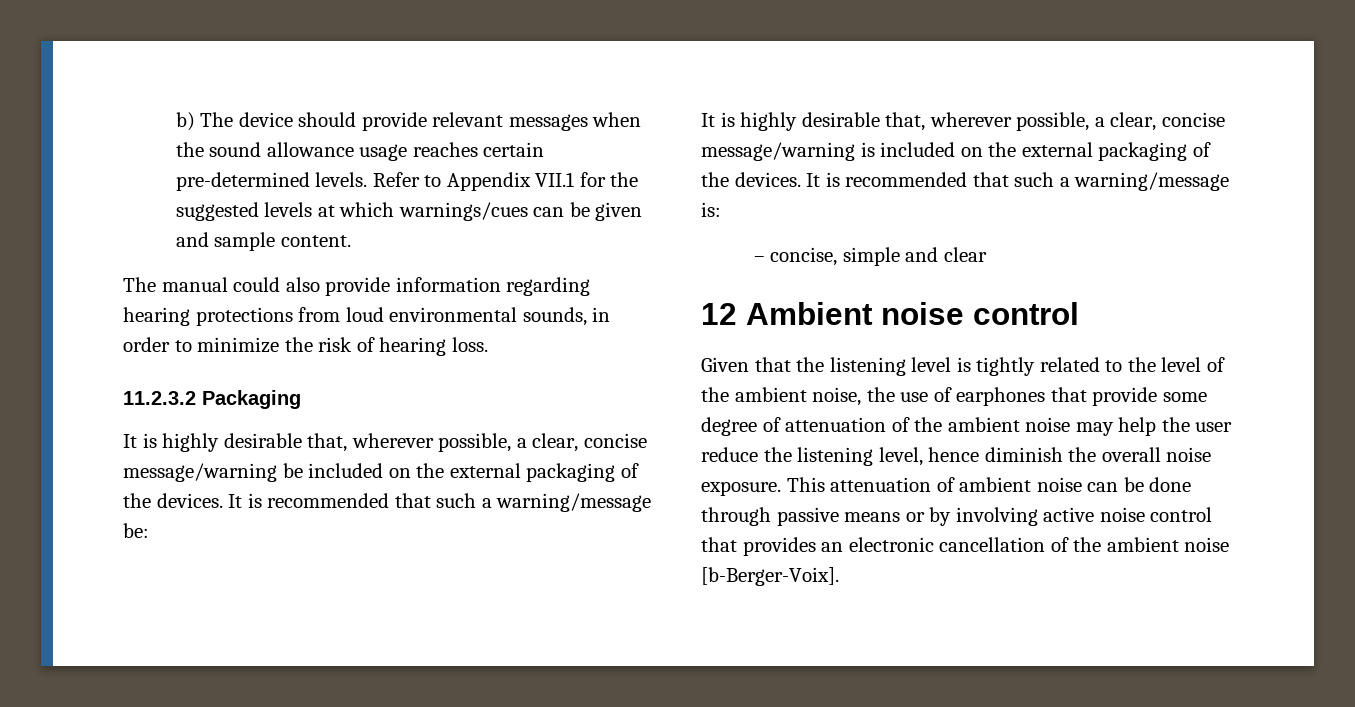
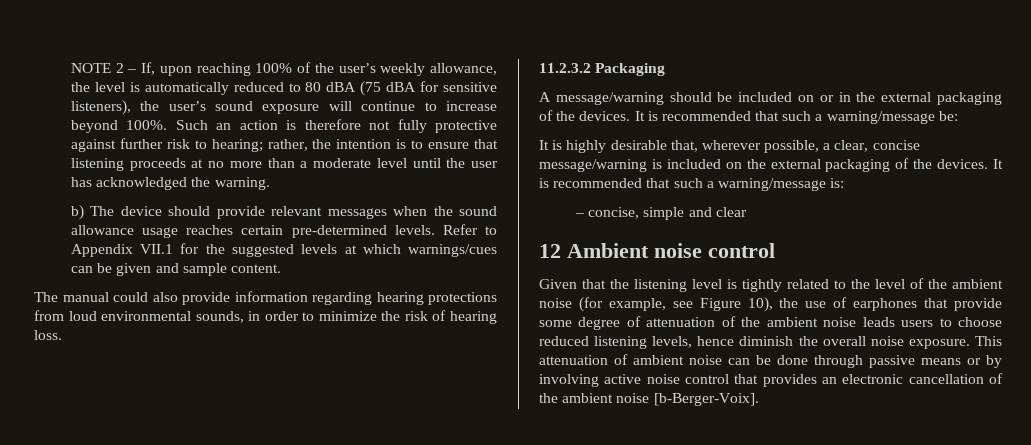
(175, 121) none -> [70,62,498,76] [70,81,498,96] [70,100,497,115] [70,119,497,133] [70,138,498,152] [70,158,499,171] [70,177,270,190] NOTE 2 – If, upon reaching 100% of the user’s weekly allowance, the level is automatically reduced to 80 dBA (75 dBA for sensitive listeners), the user’s sound exposure will continue to increase beyond 100%. Such an action is therefore not fully protective against further risk to hearing; rather, the intention is to ensure that listening proceeds at no more than a moderate level until the user has acknowledged the warning. //
[123,433,647,452] [123,463,277,482] It is highly desirable that, wherever possible, a clear, concise message/warning -> [539,92,712,105] A message/warning should
(411, 473) none -> [819,92,851,102] or in
[812,387,862,406] noise, -> [539,297,773,312] noise (for example, see Figure 10),
[1075,417,1233,436] [701,447,923,466] may help the user reduce the listening level, -> [862,317,1002,327] [539,336,693,349] leads users to choose reduced listening levels,

